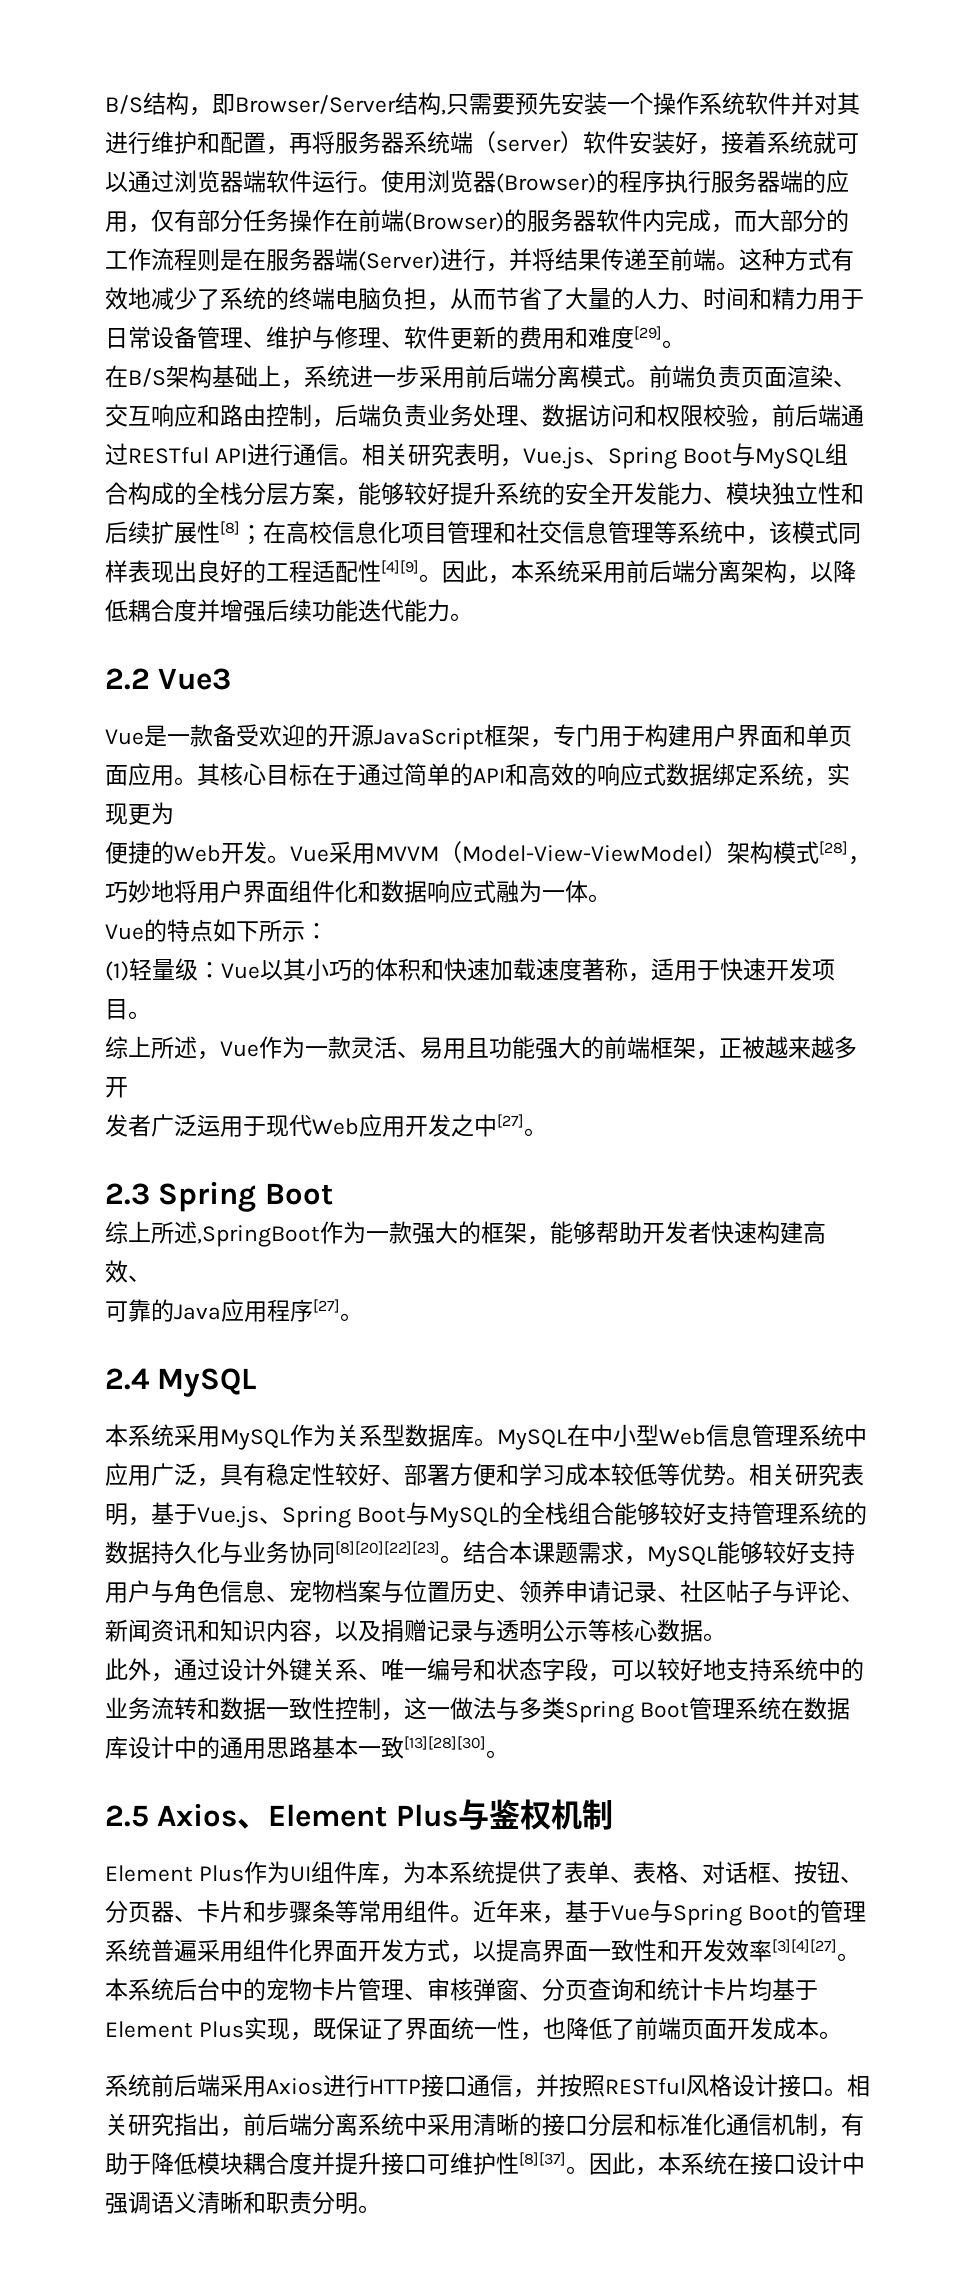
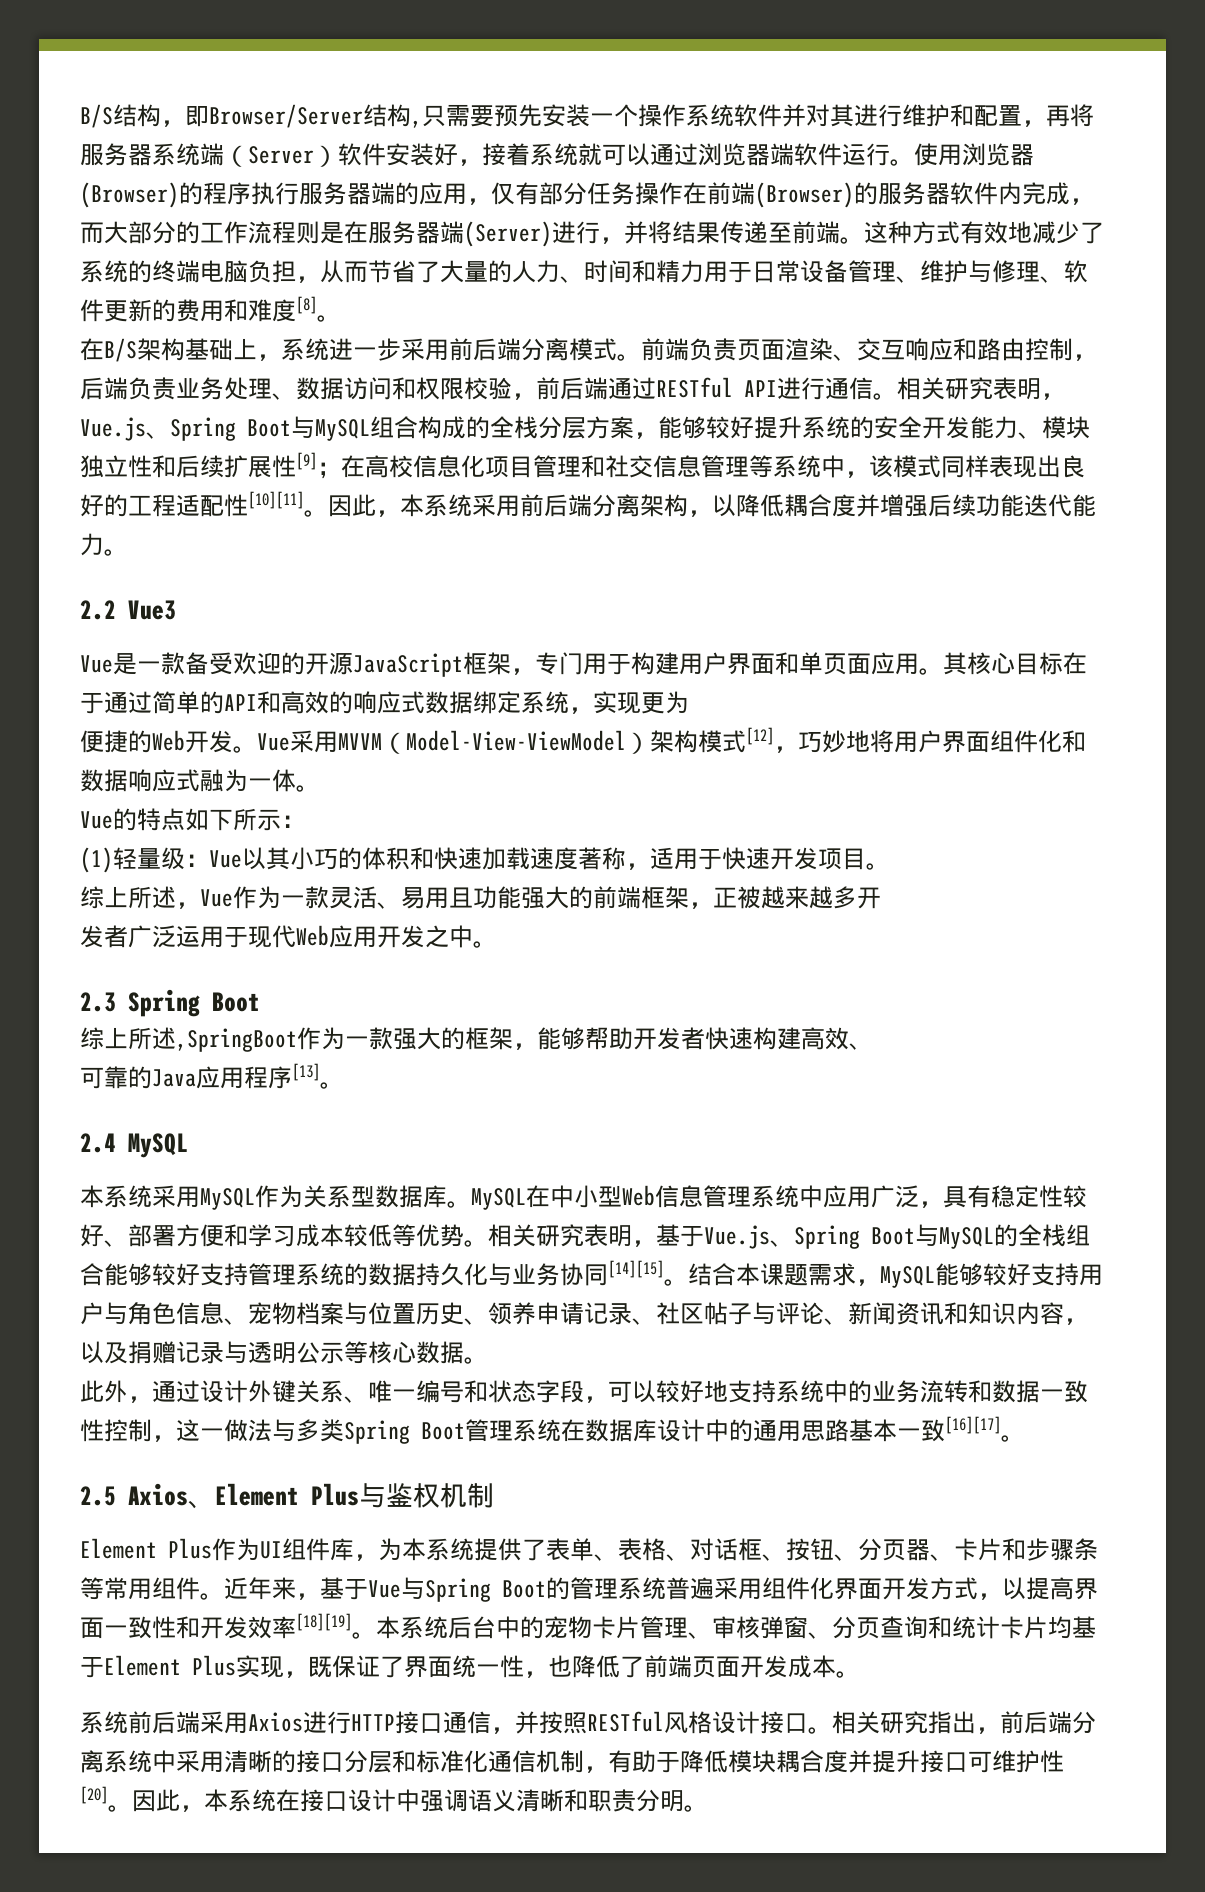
[496,139,561,152] server -> [248,146,314,164] Server
[634,326,662,340] [29] -> [296,296,317,314] [8]
[220,521,240,535] [8] -> [296,452,317,470] [9]
[381,560,419,574] [4][9] -> [248,491,304,509] [10][11]
[819,841,848,855] [28] -> [746,727,774,745] [12]
[497,1114,524,1128] [27] -> (473, 936) none
[313,1299,340,1313] [27] -> [292,1063,320,1081] [13]
[335,1541,440,1555] [8][20][22][23] -> [608,1260,664,1278] [14][15]
[404,1736,486,1750] [13][28][30] -> [945,1416,1001,1434] [16][17]
[772,1939,837,1953] [3][4][27] -> [296,1613,352,1631] [18][19]
[519,2152,566,2166] [8][37] -> [80,1786,108,1804] [20]

